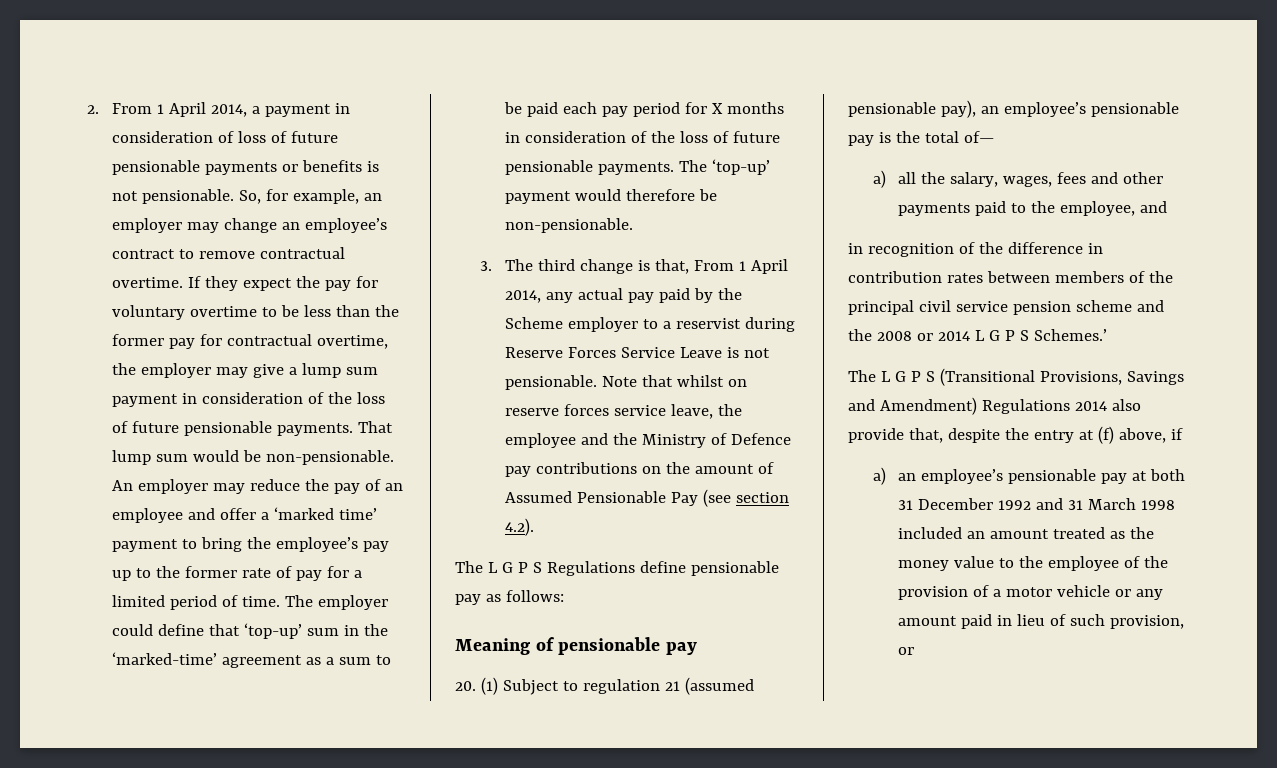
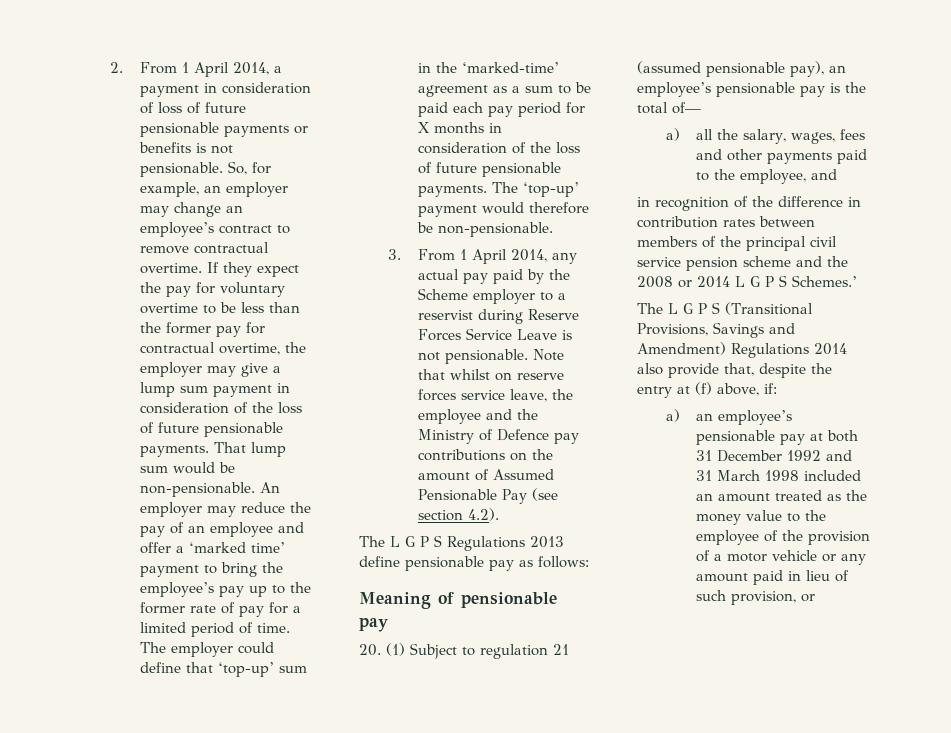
[505,259,690,274] The third change is that, -> (402, 254) none
(635, 568) none -> [530,536,564,548] 2013
[1170,428,1183,440] if -> [764,383,777,394] if:

